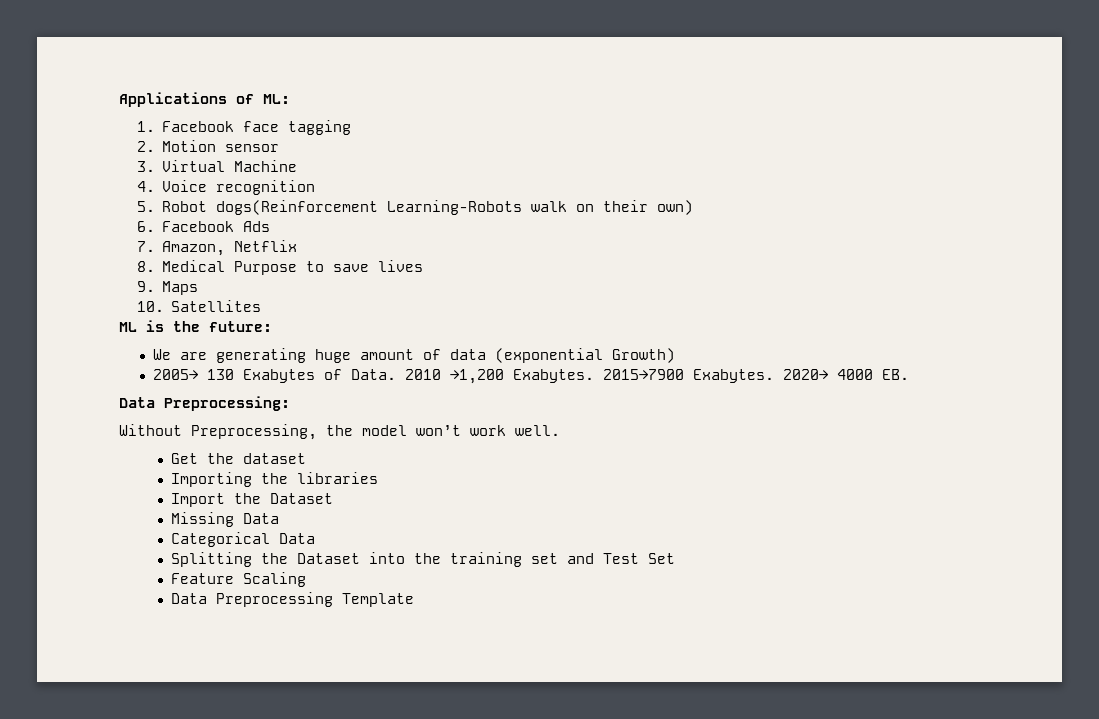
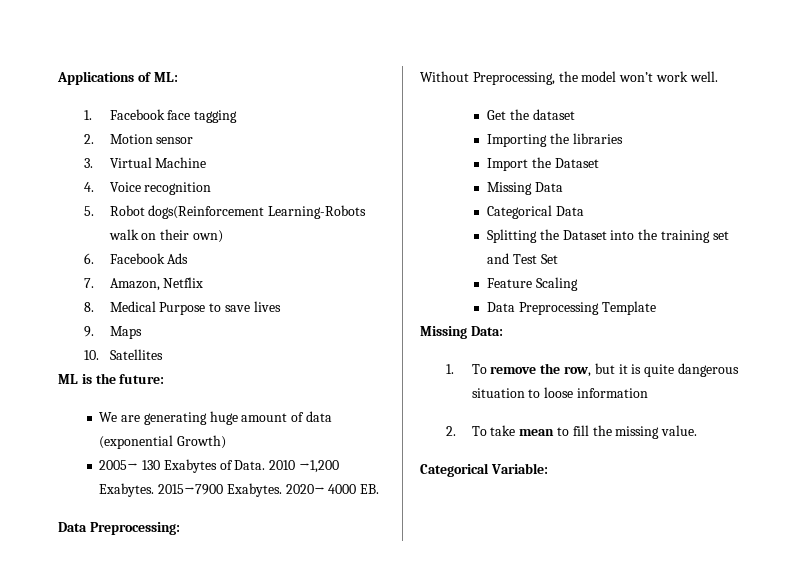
(415, 600) none -> [420,326,503,339] [445,363,739,377] [471,387,648,398] [445,425,698,439] [420,463,548,477] // Missing Data: // 1. To remove the row, but it is quite dangerous situation to loose information // 2. To take mean to fill the missing value. // Categorical Variable:

